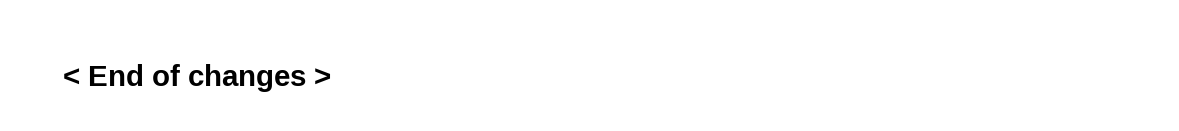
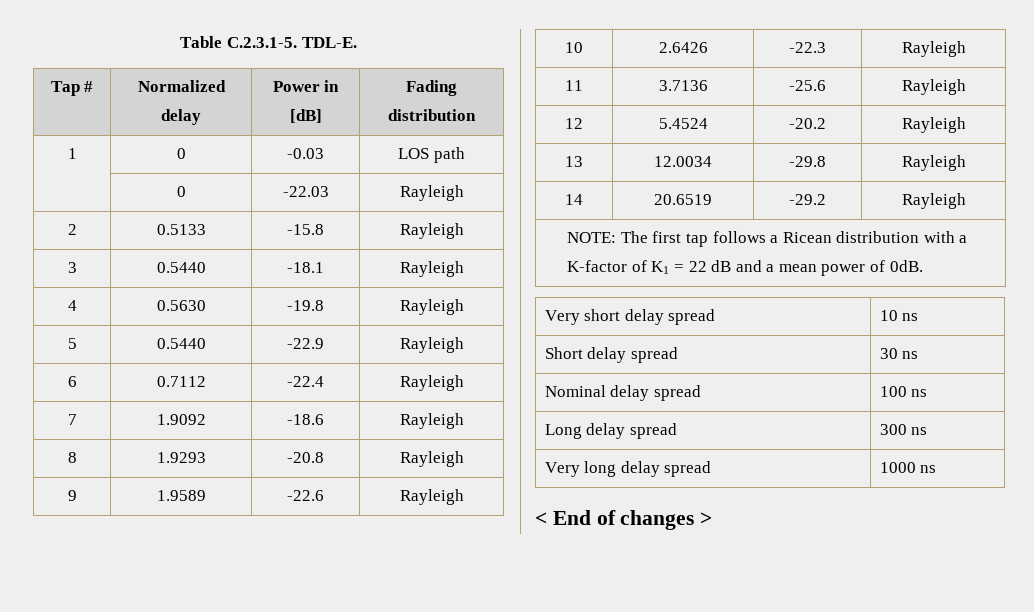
(63, 77) none -> [180,36,357,48] [50,81,94,96] [137,80,226,92] [161,109,201,125] [272,80,340,92] [289,109,322,123] [406,80,457,96] [388,109,476,121] [67,148,77,159] [176,148,186,159] [287,148,324,159] [398,147,465,163] [176,186,186,197] [282,186,329,197] [399,185,464,201] [67,224,77,235] [156,224,206,235] [287,224,324,235] [399,223,464,239] [67,262,77,273] [156,262,206,273] [287,262,324,273] [399,261,464,277] [67,300,77,311] [156,300,206,311] [287,300,324,311] [399,299,464,315] [67,338,77,349] [156,338,206,349] [287,338,324,349] [399,337,464,353] [67,376,77,387] [156,376,206,387] [287,376,324,387] [399,375,464,391] [67,414,77,425] [156,414,206,425] [287,414,324,425] [399,413,464,429] [67,452,77,463] [156,452,206,463] [287,452,324,463] [399,451,464,467] [67,490,77,501] [156,490,206,501] [287,490,324,501] [399,489,464,505] [565,42,583,53] [658,42,708,53] [789,42,826,53] [901,41,966,57] [565,80,583,91] [658,80,708,91] [789,80,826,91] [901,79,966,95] [565,118,583,129] [658,118,708,129] [789,118,826,129] [901,117,966,133] [565,156,583,167] [654,156,712,167] [789,156,826,167] [901,155,966,171] [565,194,583,205] [654,194,712,205] [789,194,826,205] [901,193,966,209] [567,231,968,247] [567,260,923,276] [544,309,716,325] [879,310,919,321] [544,347,678,363] [879,348,919,359] [544,385,701,401] [879,386,928,397] [544,423,677,439] [879,424,928,435] [544,461,712,477] [879,462,937,473] Table C.2.3.1-5. TDL-E. // Tap # | Normalized delay | Power in [dB] | Fading distribution // 1 | 0 | -0.03 | LOS path // | 0 | -22.03 | Rayleigh // 2 | 0.5133 | -15.8 | Rayleigh // 3 | 0.5440 | -18.1 | Rayleigh // 4 | 0.5630 | -19.8 | Rayleigh // 5 | 0.5440 | -22.9 | Rayleigh // 6 | 0.7112 | -22.4 | Rayleigh // 7 | 1.9092 | -18.6 | Rayleigh // 8 | 1.9293 | -20.8 | Rayleigh // 9 | 1.9589 | -22.6 | Rayleigh // 10 | 2.6426 | -22.3 | Rayleigh // 11 | 3.7136 | -25.6 | Rayleigh // 12 | 5.4524 | -20.2 | Rayleigh // 13 | 12.0034 | -29.8 | Rayleigh // 14 | 20.6519 | -29.2 | Rayleigh // NOTE: The first tap follows a Ricean distribution with a K-factor of K1 = 22 dB and a mean power of 0dB. // Very short delay spread | 10 ns // Short delay spread | 30 ns // Nominal delay spread | 100 ns // Long delay spread | 300 ns // Very long delay spread | 1000 ns //

